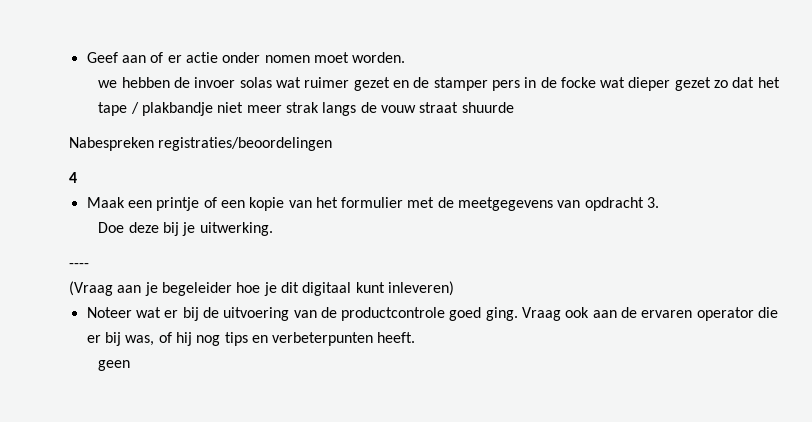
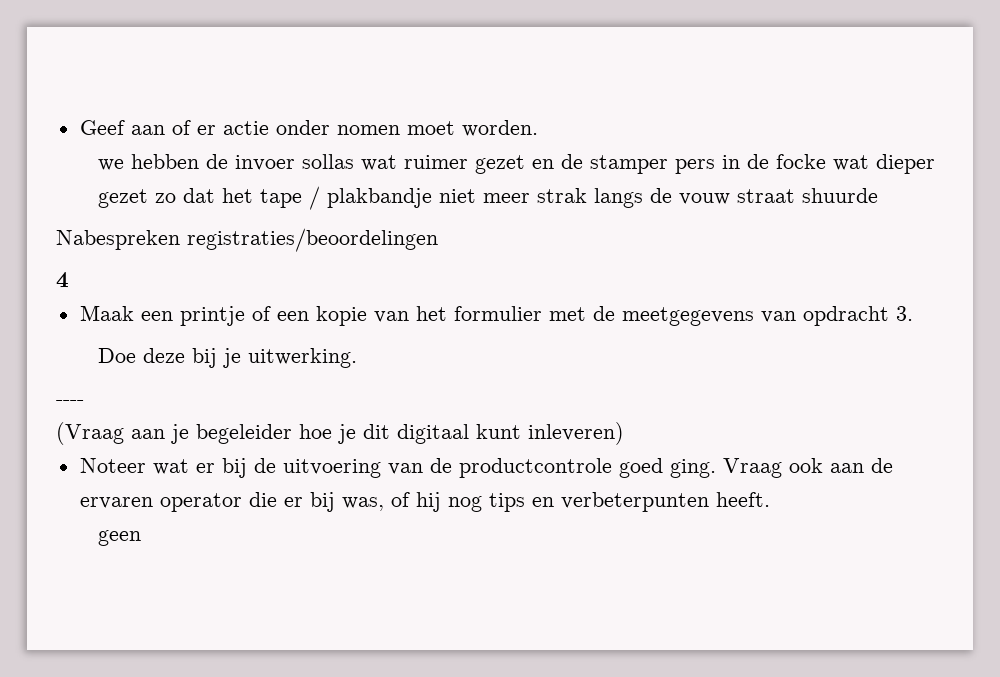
[239,77,272,88] solas -> [301,154,354,169] sollas

